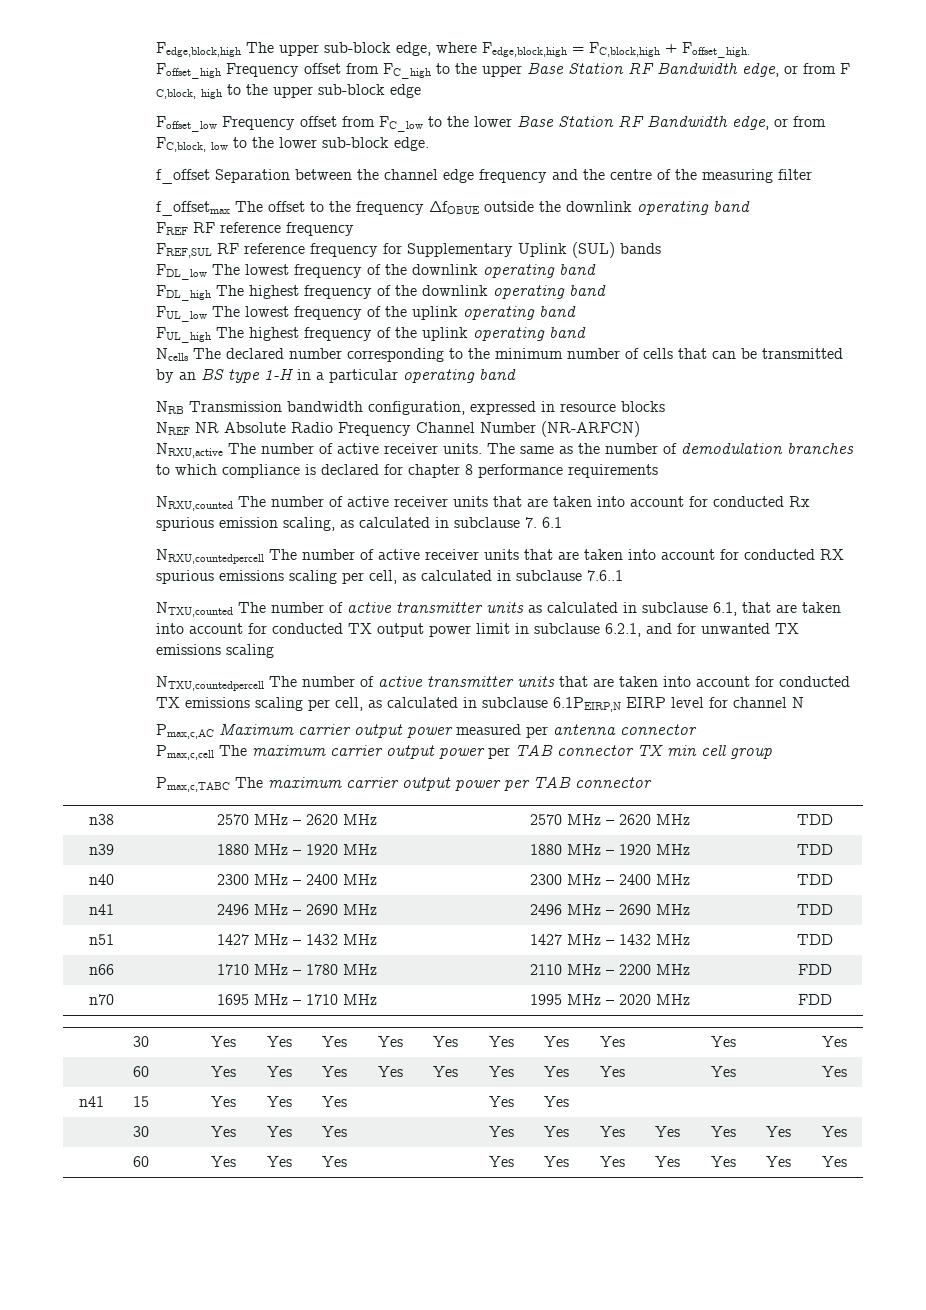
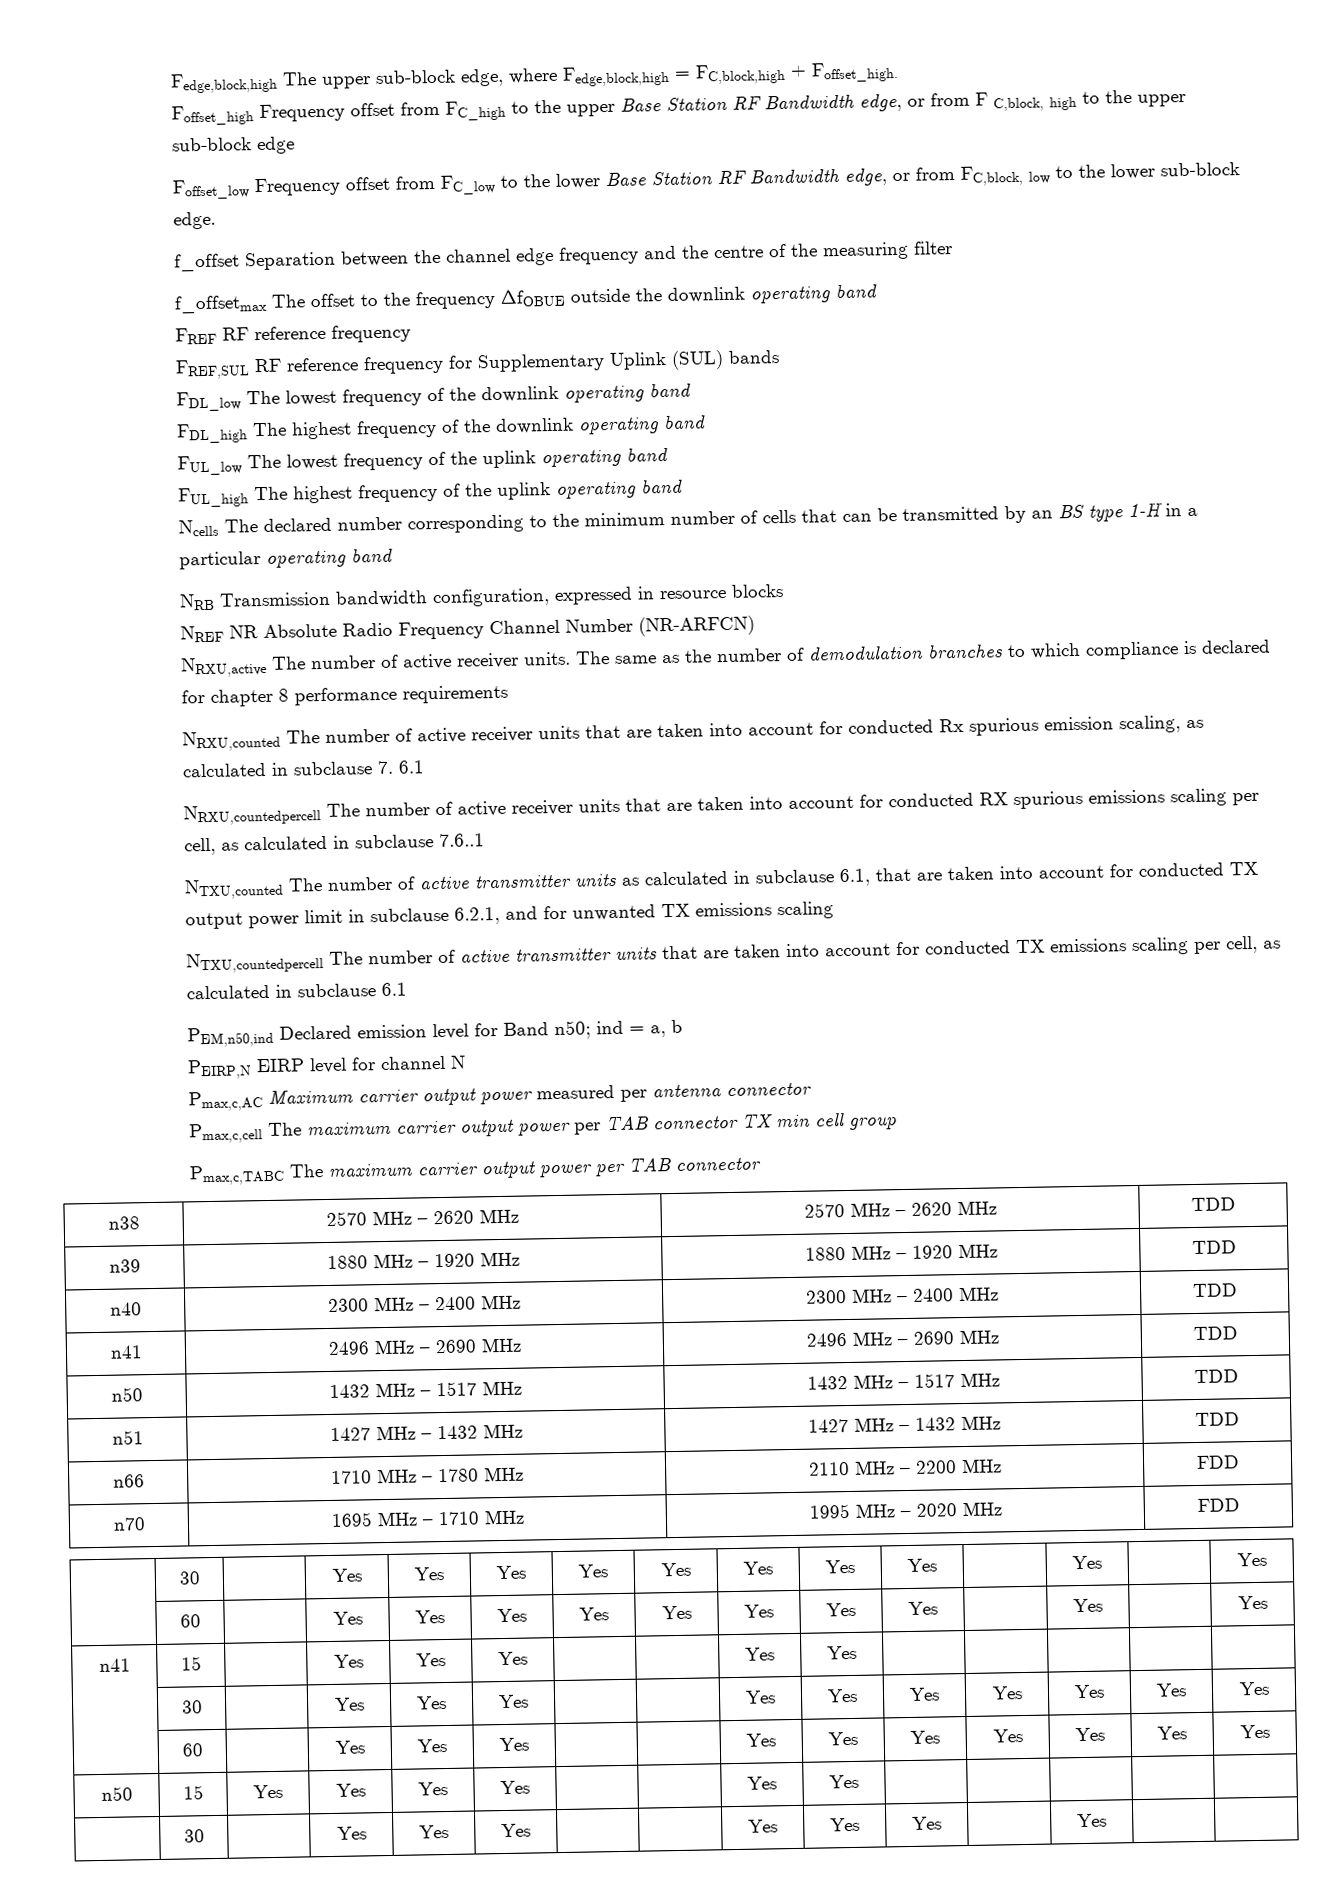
[553,697,622,712] 6.1PEIRP,N -> [380,982,407,997] [186,1019,683,1048] [186,1059,252,1080] 6.1 // PEM,n50,ind Declared emission level for Band n50; ind = a, b // PEIRP,N
(833, 909) none -> [110,1387,143,1402] [328,1380,522,1398] [806,1372,1000,1390] [1193,1369,1239,1384] // n50 | 1432 MHz – 1517 MHz | 1432 MHz – 1517 MHz | TDD
(847, 1161) none -> [100,1786,133,1801] [182,1785,204,1800] [253,1784,283,1799] [335,1783,366,1797] [418,1781,448,1796] [500,1780,530,1795] [747,1776,777,1790] [829,1774,859,1789] [183,1829,205,1843] [336,1826,367,1840] [419,1824,449,1839] [501,1823,531,1838] [748,1819,778,1833] [830,1817,860,1832] [912,1816,942,1830] [1077,1813,1107,1828] // n50 | 15 | Yes | Yes | Yes | Yes | | | Yes | Yes | | | | | // | 30 | | Yes | Yes | Yes | | | Yes | Yes | Yes | | Yes | |

